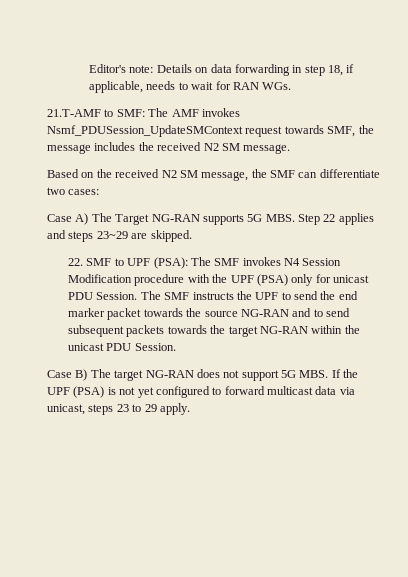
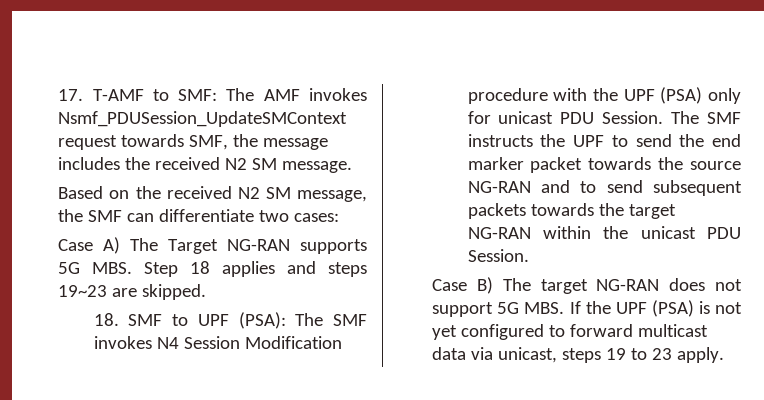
[89,64,355,76] [89,81,292,93] [47,109,102,117] Editor's note: Details on data forwarding in step 18, if applicable, needs to wait for RAN WGs. // 21.T-AMF -> [58,89,144,101] 17. T-AMF
[323,214,336,222] 22 -> [190,261,211,274] 18
[96,231,128,239] 23~29 -> [58,285,108,297] 19~23
[68,258,84,266] 22. -> [93,313,119,326] 18.
[116,404,157,412] 23 to 29 -> [606,348,673,360] 19 to 23

